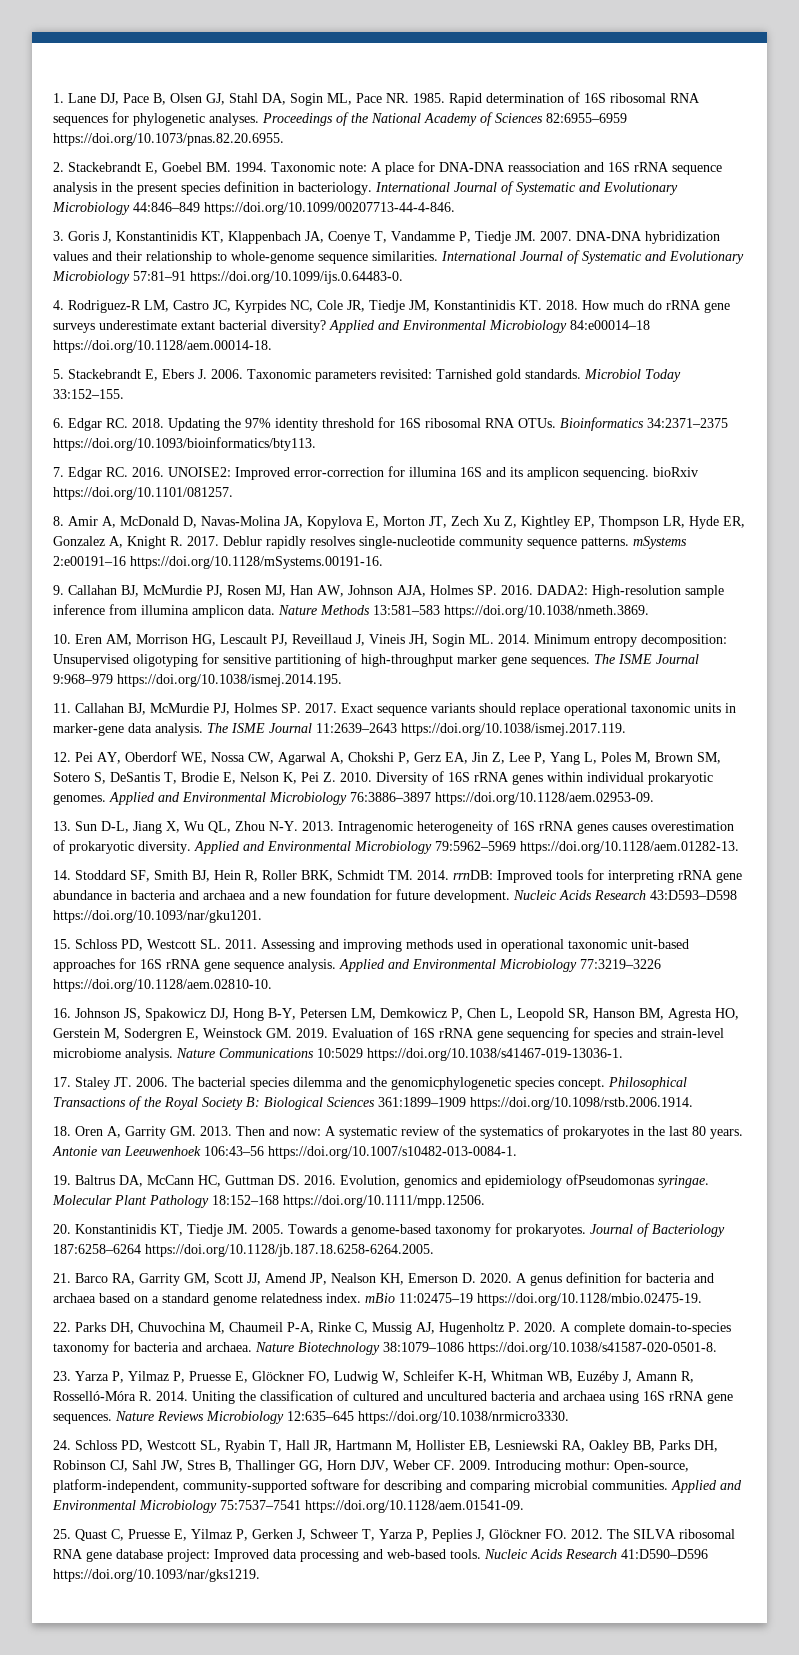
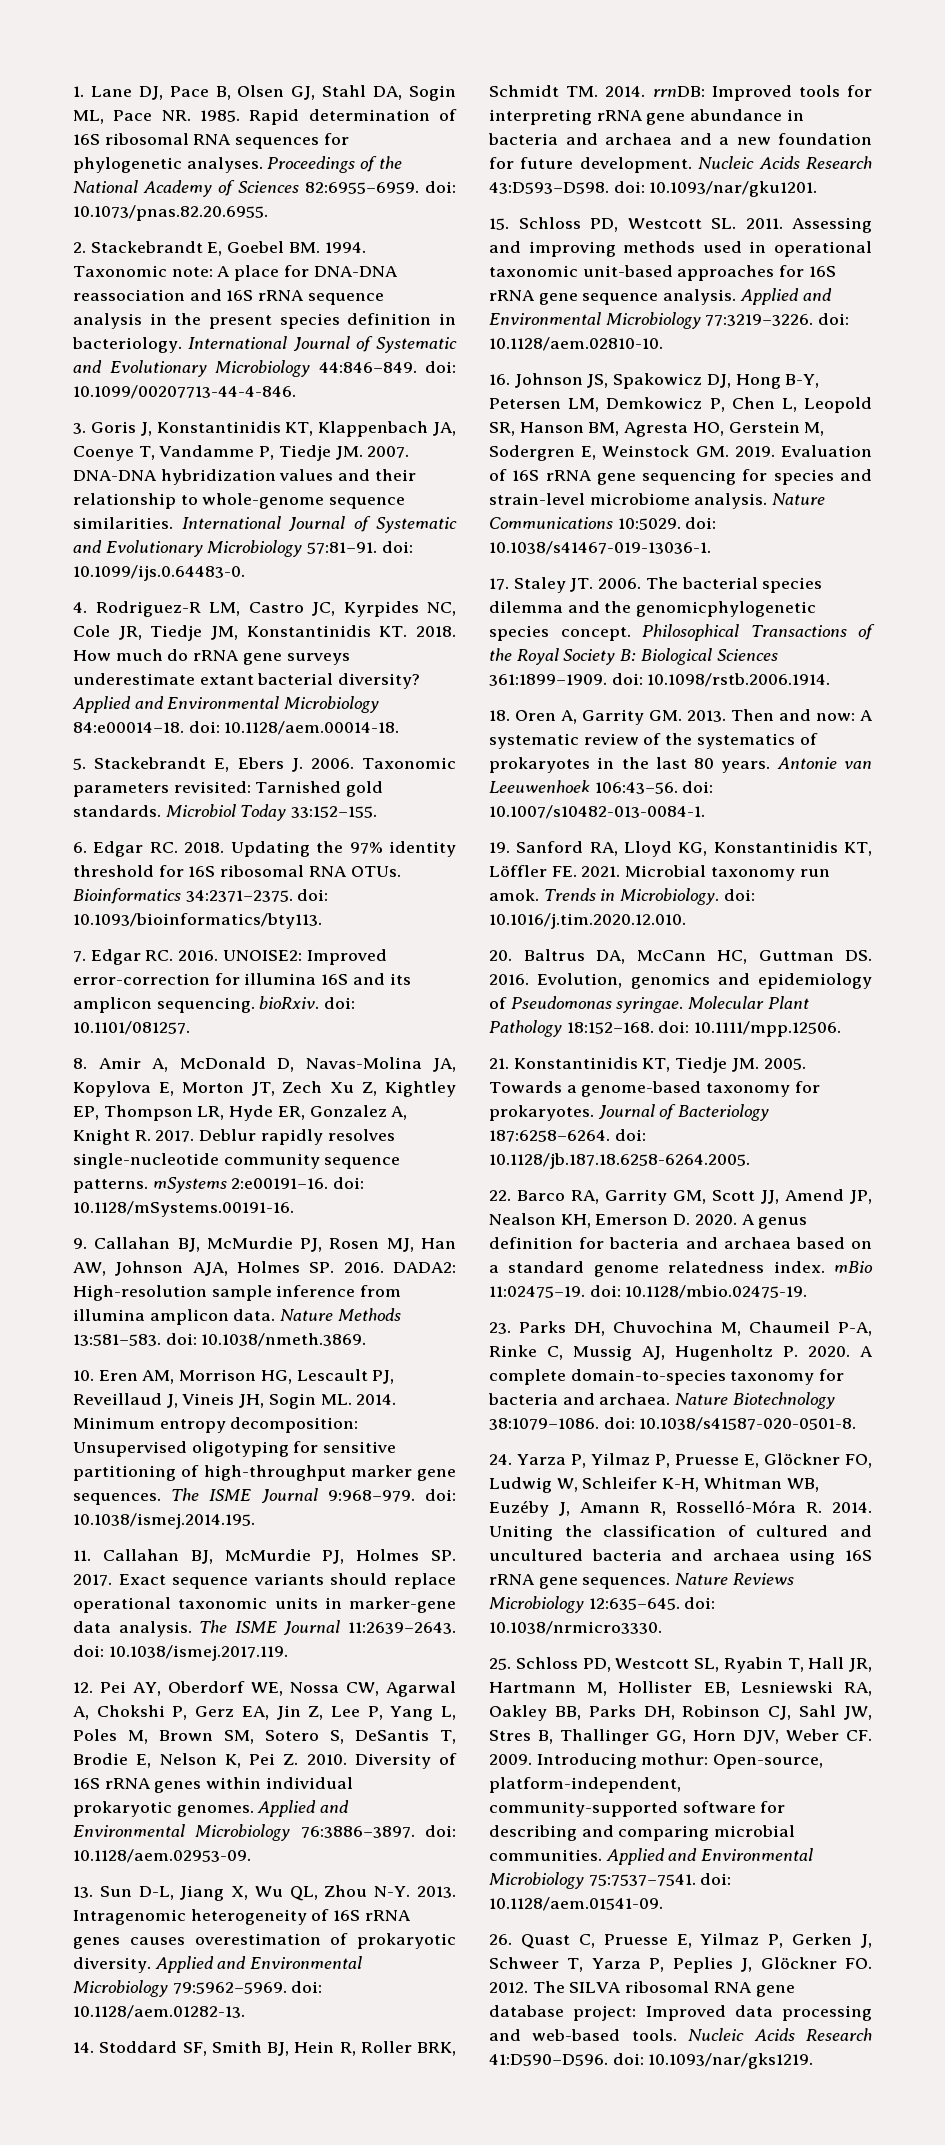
[546,113,627,123] [53,133,284,146] 82:6955–6959 https://doi.org/10.1073/pnas.82.20.6955. -> [305,181,456,194] [73,205,268,221] 82:6955–6959. doi: 10.1073/pnas.82.20.6955.
[133,202,455,215] 44:846–849 https://doi.org/10.1099/00207713-44-4-846. -> [318,361,456,373] [73,385,296,399] 44:846–849. doi: 10.1099/00207713-44-4-846.
[133,271,403,284] 57:81–91 https://doi.org/10.1099/ijs.0.64483-0. -> [307,541,413,554] [73,565,245,581] 57:81–91. doi: 10.1099/ijs.0.64483-0.
[570,320,650,330] [53,340,272,353] 84:e00014–18 https://doi.org/10.1128/aem.00014-18. -> [73,721,400,735] 84:e00014–18. doi: 10.1128/aem.00014-18.
[647,418,728,428] [53,437,316,451] 34:2371–2375 https://doi.org/10.1093/bioinformatics/bty113. -> [185,889,329,902] [73,913,322,929] 34:2371–2375. doi: 10.1093/bioinformatics/bty113.
[653,467,698,477] [53,487,233,500] bioRxiv https://doi.org/10.1101/081257. -> [259,996,356,1009] [73,1021,190,1035] bioRxiv. doi: 10.1101/081257.
[53,556,383,569] 2:e00191–16 https://doi.org/10.1128/mSystems.00191-16. -> [231,1177,365,1189] [73,1201,294,1217] 2:e00191–16. doi: 10.1128/mSystems.00191-16.
[373,605,649,618] 13:581–583 https://doi.org/10.1038/nmeth.3869. -> [73,1333,367,1347] 13:581–583. doi: 10.1038/nmeth.3869.
[53,674,342,687] 9:968–979 https://doi.org/10.1038/ismej.2014.195. -> [327,1489,456,1502] [73,1513,255,1529] 9:968–979. doi: 10.1038/ismej.2014.195.
[316,723,626,736] 11:2639–2643 https://doi.org/10.1038/ismej.2017.119. -> [348,1622,456,1634] [73,1645,288,1661] 11:2639–2643. doi: 10.1038/ismej.2017.119.
[350,792,654,805] 76:3886–3897 https://doi.org/10.1128/aem.02953-09. -> [300,1825,456,1838] [73,1849,251,1863] 76:3886–3897. doi: 10.1128/aem.02953-09.
[435,841,739,854] 79:5962–5969 https://doi.org/10.1128/aem.01282-13. -> [172,1981,323,1994] [73,2005,245,2019] 79:5962–5969. doi: 10.1128/aem.01282-13.
[650,890,737,900] [53,910,262,923] 43:D593–D598 https://doi.org/10.1093/nar/gku1201. -> [489,181,818,197] 43:D593–D598. doi: 10.1093/nar/gku1201.
[580,959,661,969] [53,979,272,992] 77:3219–3226 https://doi.org/10.1128/aem.02810-10. -> [705,313,850,326] [489,337,663,351] 77:3219–3226. doi: 10.1128/aem.02810-10.
[317,1048,623,1061] 10:5029 https://doi.org/10.1038/s41467-019-13036-1. -> [617,517,717,530] [489,541,711,555] 10:5029. doi: 10.1038/s41467-019-13036-1.
[378,1097,693,1110] 361:1899–1909 https://doi.org/10.1098/rstb.2006.1914. -> [489,673,831,687] 361:1899–1909. doi: 10.1098/rstb.2006.1914.
[204,1146,517,1159] [53,1175,71,1185] 106:43–56 https://doi.org/10.1007/s10482-013-0084-1. // 19. -> [594,781,714,794] [489,805,705,819] [489,841,872,857] [489,865,830,881] [489,888,755,905] [489,913,686,929] [489,950,512,961] 106:43–56. doi: 10.1007/s10482-013-0084-1. // 19. Sanford RA, Lloyd KG, Konstantinidis KT, Löffler FE. 2021. Microbial taxonomy run amok. Trends in Microbiology. doi: 10.1016/j.tim.2020.12.010. // 20.
[566,1174,654,1185] ofPseudomonas -> [489,996,612,1009] of Pseudomonas
[212,1195,485,1208] [53,1224,71,1234] 18:152–168 https://doi.org/10.1111/mpp.12506. // 20. -> [566,1021,842,1037] [489,1058,509,1069] 18:152–168. doi: 10.1111/mpp.12506. // 21.
[53,1244,434,1257] [53,1273,71,1283] 187:6258–6264 https://doi.org/10.1128/jb.187.18.6258-6264.2005. // 21. -> [489,1129,646,1142] [489,1153,750,1169] [489,1190,511,1201] 187:6258–6264. doi: 10.1128/jb.187.18.6258-6264.2005. // 22.
[399,1293,702,1306] [53,1322,71,1332] 11:02475–19 https://doi.org/10.1128/mbio.02475-19. // 22. -> [489,1285,808,1299] [489,1322,511,1334] 11:02475–19. doi: 10.1128/mbio.02475-19. // 23.
[383,1342,717,1355] [53,1371,71,1381] 38:1079–1086 https://doi.org/10.1038/s41587-020-0501-8. // 23. -> [489,1417,857,1431] [489,1454,512,1465] 38:1079–1086. doi: 10.1038/s41587-020-0501-8. // 24.
[287,1411,569,1424] [53,1440,71,1450] 12:635–645 https://doi.org/10.1038/nrmicro3330. // 24. -> [588,1597,716,1610] [489,1621,662,1635] [489,1658,511,1670] 12:635–645. doi: 10.1038/nrmicro3330. // 25.
[220,1500,524,1513] [53,1529,71,1539] 75:7537–7541 https://doi.org/10.1128/aem.01541-09. // 25. -> [588,1873,732,1886] [489,1897,663,1911] [489,1934,512,1945] 75:7537–7541. doi: 10.1128/aem.01541-09. // 26.
[621,1549,708,1559] [53,1569,260,1582] 41:D590–D596 https://doi.org/10.1093/nar/gks1219. -> [489,2053,814,2069] 41:D590–D596. doi: 10.1093/nar/gks1219.

